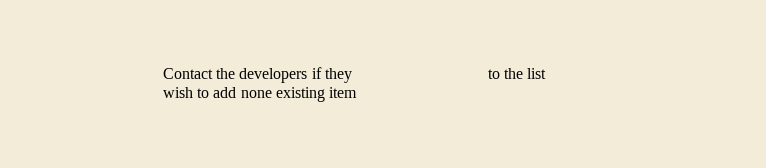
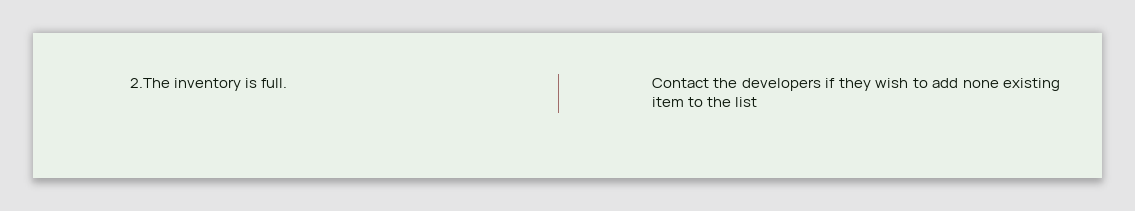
(162, 73) none -> [130,78,288,91] 2.The inventory is full. //

